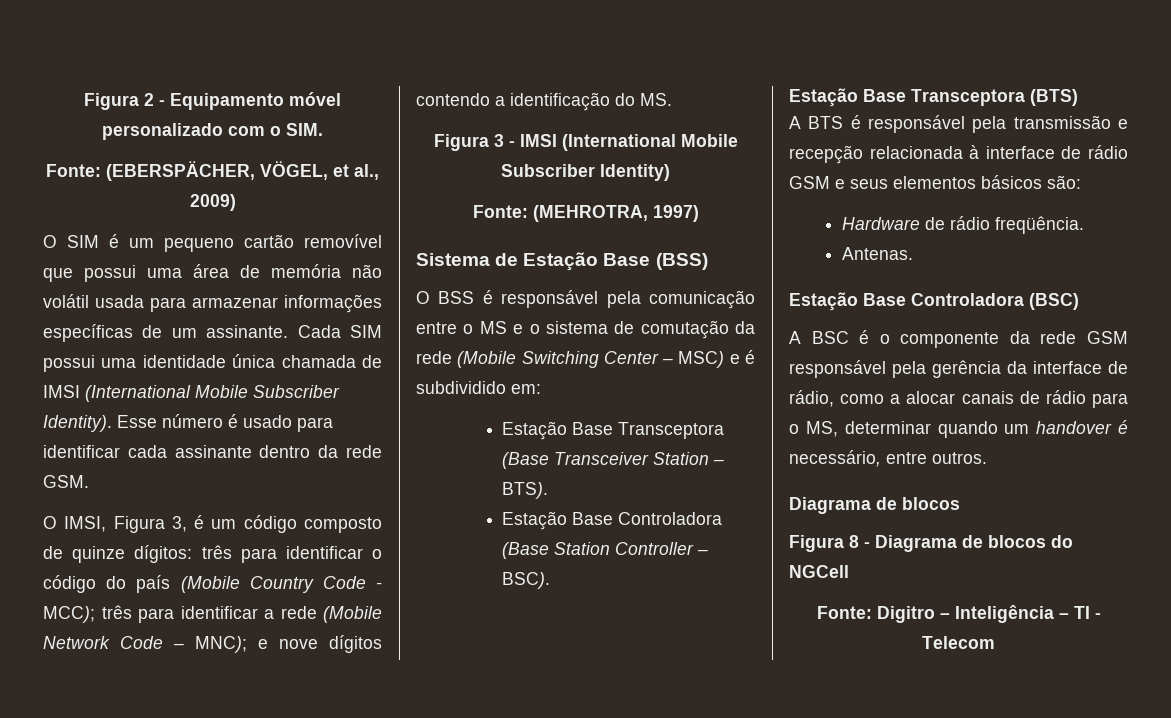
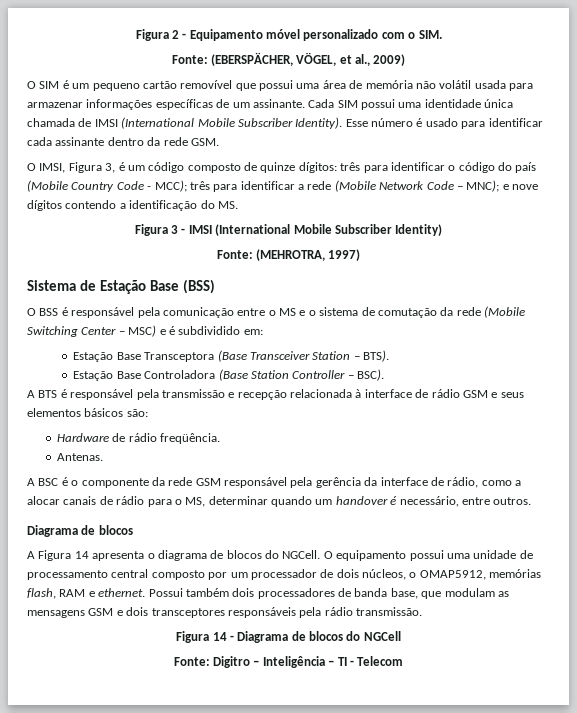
[789,88,1078,107] // Estação Base Transceptora (BTS) -> (385, 375) none
[789,292,1079,311] // Estação Base Controladora (BSC) -> (104, 457) none
[789,535,859,552] Figura 8 -> [27,550,533,561] [27,569,542,580] [27,588,509,599] [27,607,422,618] [176,631,227,643] A Figura 14 apresenta o diagrama de blocos do NGCell. O equipamento possui uma unidade de processamento central composto por um processador de dois núcleos, o OMAP5912, memórias flash, RAM e ethernet. Possui também dois processadores de banda base, que modulam as mensagens GSM e dois transceptores responsáveis pela rádio transmissão. // Figura 14

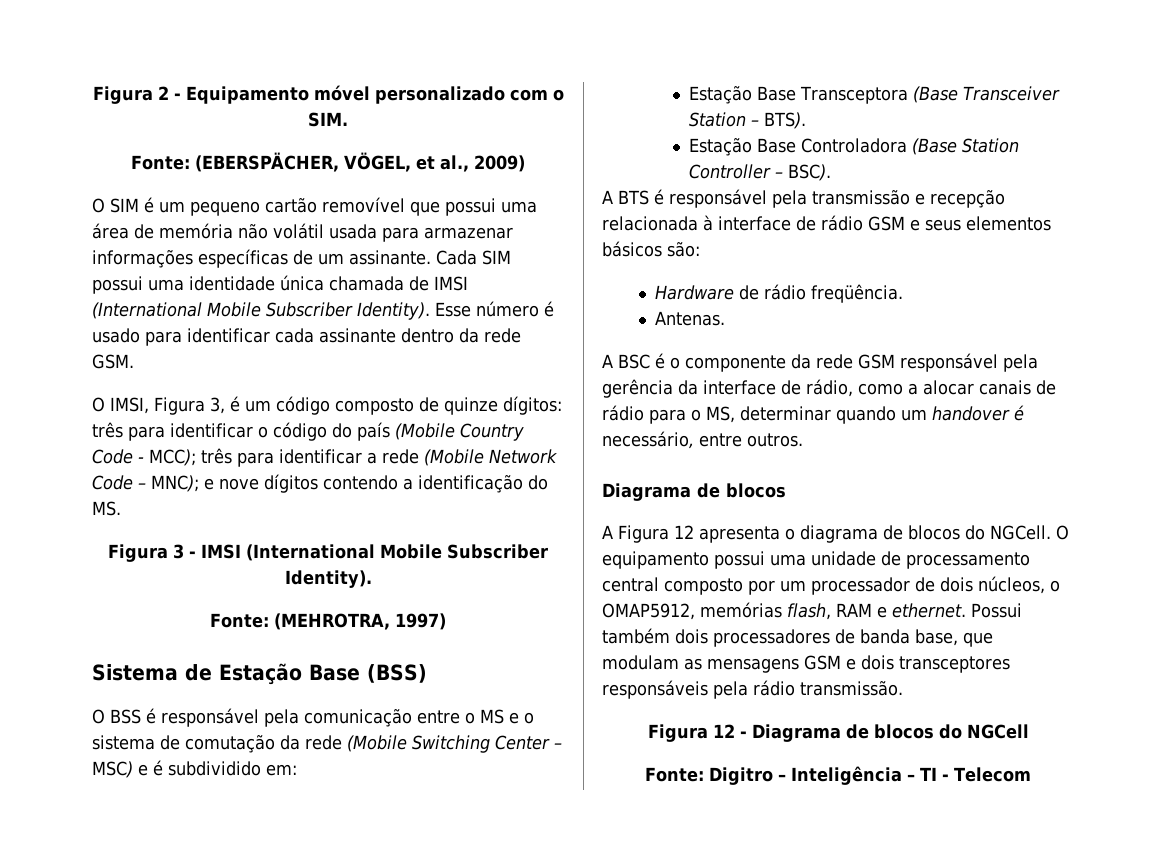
[395,224,443,236] Identity) -> [284,570,372,588] Identity).
[74,551,89,559] 14 -> [673,525,694,539] 12
[212,632,227,641] 14 -> [712,724,735,738] 12

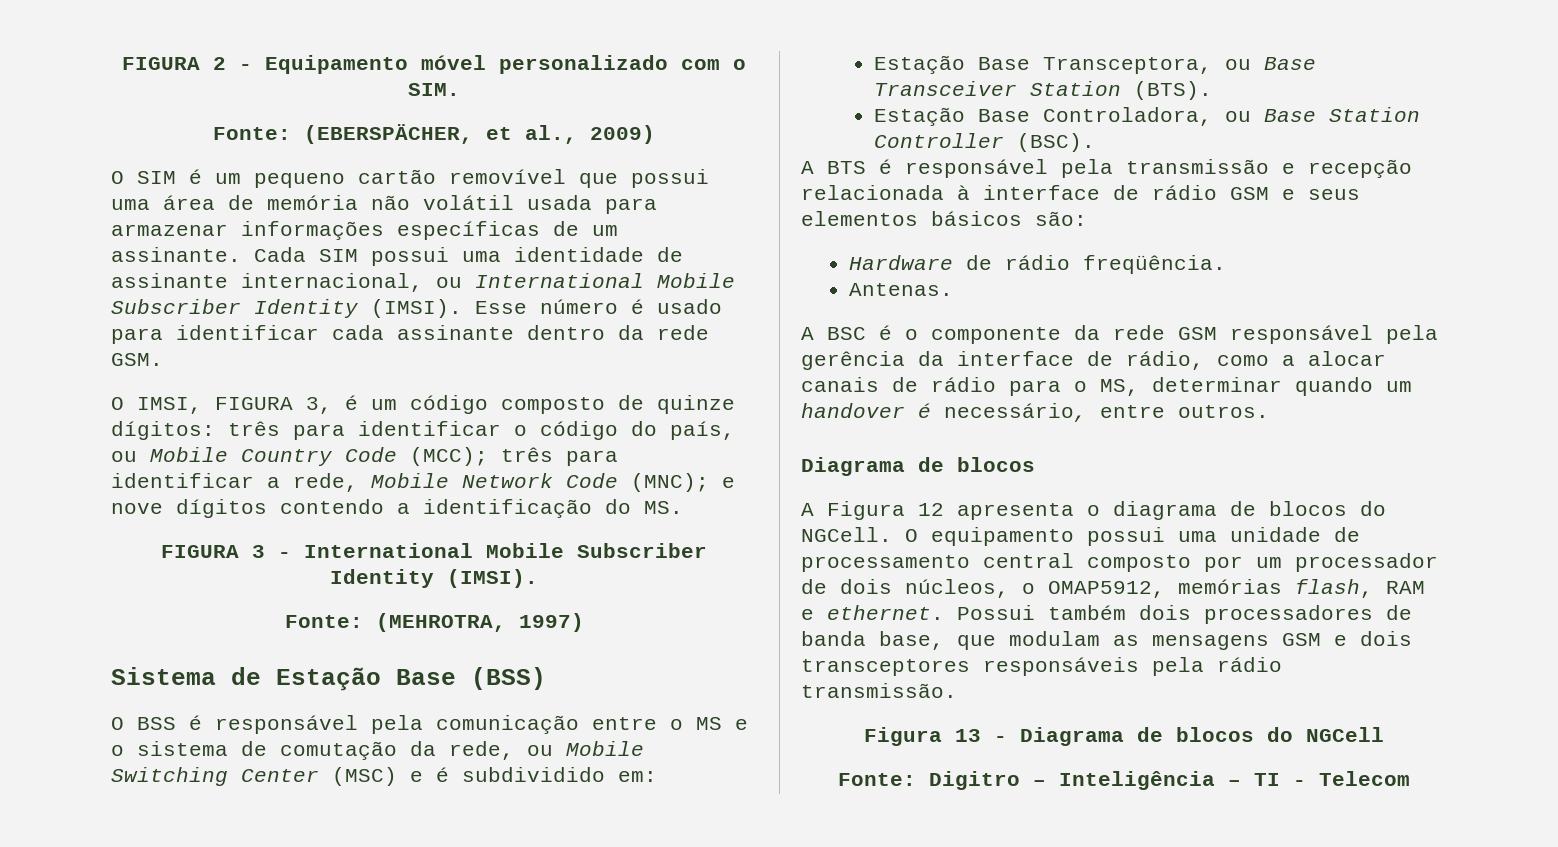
[92,86,153,104] Figura -> [122,57,200,70] FIGURA
[344,152,412,172] VÖGEL, -> (473, 134) none
[280,275,468,291] [92,302,430,320] única chamada de IMSI (International Mobile Subscriber Identity). -> [657,247,683,262] [111,273,735,292] [111,299,462,318] de assinante internacional, ou International Mobile Subscriber Identity (IMSI).
[154,397,205,415] Figura -> [215,397,293,410] FIGURA
[357,422,524,441] [92,448,557,467] [92,475,199,492] país (Mobile Country Code - MCC); três para identificar a rede (Mobile Network Code – MNC); -> [670,421,735,440] [111,447,618,466] [111,473,709,492] país, ou Mobile Country Code (MCC); três para identificar a rede, Mobile Network Code (MNC);
[108,544,168,562] Figura -> [161,545,239,558] FIGURA
[201,544,548,561] [284,570,372,588] IMSI (International Mobile Subscriber Identity). -> [304,543,707,558] [330,569,538,588] International Mobile Subscriber Identity (IMSI).
[305,735,562,753] [92,761,133,778] rede (Mobile Switching Center – MSC) -> [449,741,644,760] [111,767,397,786] rede, ou Mobile Switching Center (MSC)
[799,86,1060,104] [688,112,806,129] [688,138,1019,156] [688,164,831,181] Transceptora (Base Transceiver Station – BTS). // Estação Base Controladora (Base Station Controller – BSC). -> [1042,57,1316,74] [873,81,1212,100] [873,107,1420,126] [873,133,1095,152] Transceptora, ou Base Transceiver Station (BTS). // Estação Base Controladora, ou Base Station Controller (BSC).
[712,724,735,738] 12 -> [955,729,981,742] 13

